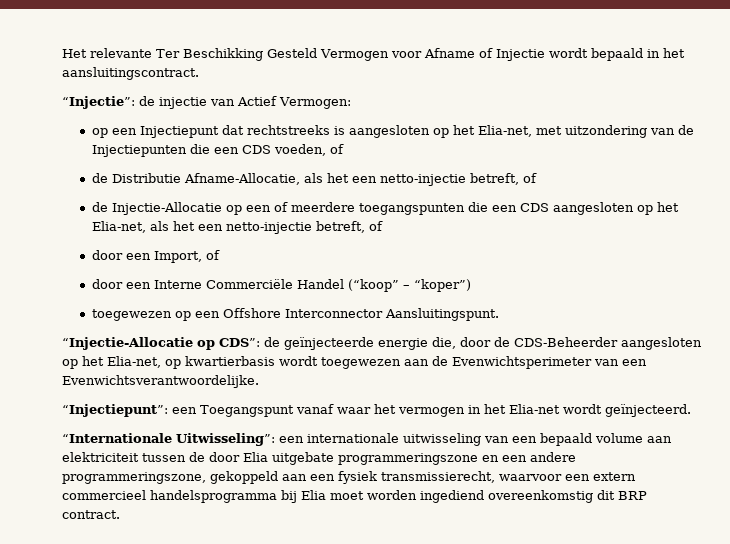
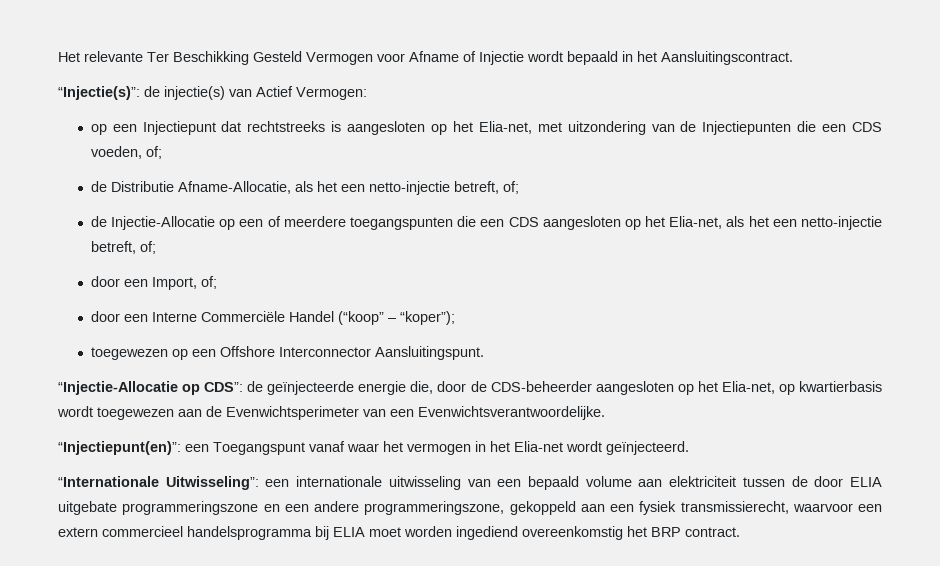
[62,67,199,80] [62,96,207,109] aansluitingscontract. // “Injectie”: de injectie -> [661,51,793,65] [58,86,225,100] Aansluitingscontract. // “Injectie(s)”: de injectie(s)
[329,144,344,154] of -> [145,146,162,159] of;
[522,173,537,183] of -> [502,181,519,194] of;
[368,221,383,231] of -> [139,241,156,254] of;
[205,250,220,260] of -> [200,276,217,289] of;
[413,279,471,292] “koper”) -> [399,311,455,325] “koper”);
[514,337,618,347] CDS-Beheerder -> [490,381,592,392] CDS-beheerder
[62,404,168,417] “Injectiepunt”: -> [58,441,181,455] “Injectiepunt(en)”:
[243,452,268,462] Elia -> [849,477,882,487] ELIA
[301,490,326,500] Elia -> [333,527,365,537] ELIA
[597,490,615,500] dit -> [627,526,647,537] het

